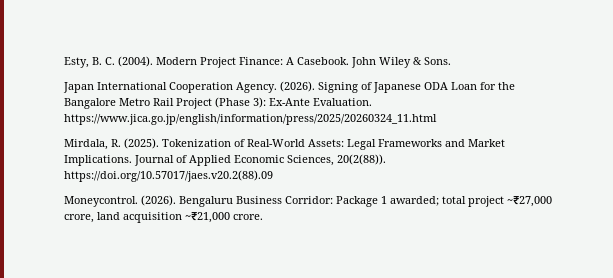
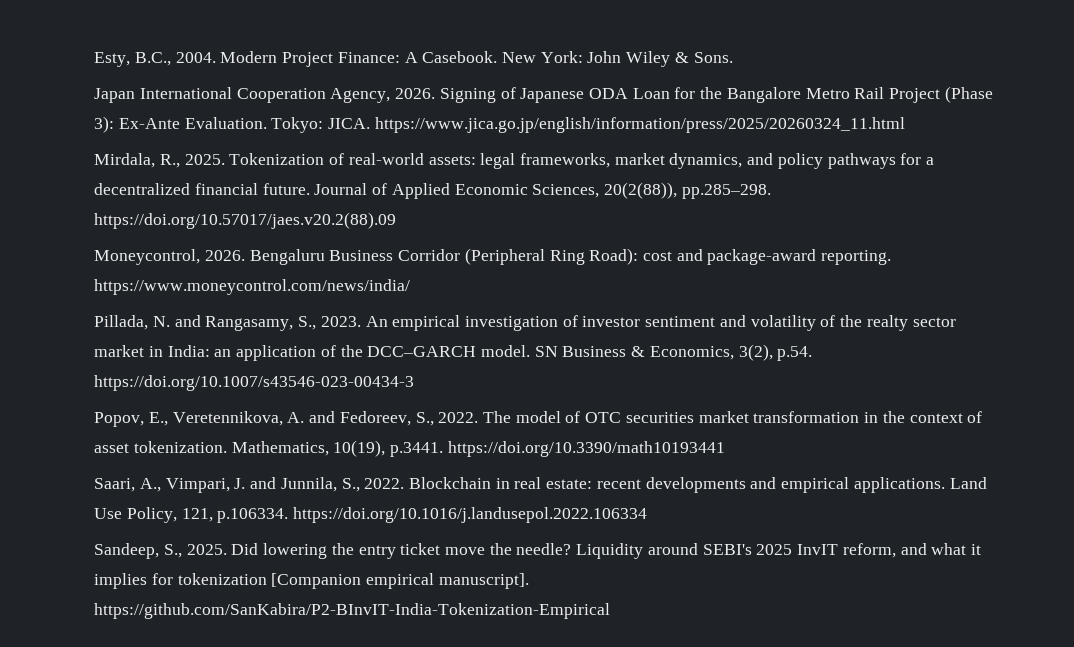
[91,56,153,67] B. C. (2004). -> [134,52,216,66] B.C., 2004.
(349, 61) none -> [502,51,583,63] New York:
[235,81,315,93] Agency. (2026). -> [330,88,436,103] Agency, 2026.
(372, 102) none -> [271,117,371,133] Tokyo: JICA.
[110,138,505,150] [63,155,132,166] R. (2025). Tokenization of Real-World Assets: Legal Frameworks and Market Implications. -> [159,153,935,169] [94,183,310,195] R., 2025. Tokenization of real-world assets: legal frameworks, market dynamics, and policy pathways for a decentralized financial future.
[336,154,386,165] 20(2(88)). -> [604,182,771,199] 20(2(88)), pp.285–298.
[63,195,552,207] [63,212,263,223] Moneycontrol. (2026). Bengaluru Business Corridor: Package 1 awarded; total project ~₹27,000 crore, land acquisition ~₹21,000 crore. -> [94,248,892,265] [94,279,411,295] [94,315,956,331] [94,344,813,361] [94,375,415,391] [94,411,983,427] [94,440,725,457] [94,477,987,493] [94,507,648,523] [94,543,981,559] [94,573,529,589] [94,603,611,619] Moneycontrol, 2026. Bengaluru Business Corridor (Peripheral Ring Road): cost and package-award reporting. https://www.moneycontrol.com/news/india/ // Pillada, N. and Rangasamy, S., 2023. An empirical investigation of investor sentiment and volatility of the realty sector market in India: an application of the DCC–GARCH model. SN Business & Economics, 3(2), p.54. https://doi.org/10.1007/s43546-023-00434-3 // Popov, E., Veretennikova, A. and Fedoreev, S., 2022. The model of OTC securities market transformation in the context of asset tokenization. Mathematics, 10(19), p.3441. https://doi.org/10.3390/math10193441 // Saari, A., Vimpari, J. and Junnila, S., 2022. Blockchain in real estate: recent developments and empirical applications. Land Use Policy, 121, p.106334. https://doi.org/10.1016/j.landusepol.2022.106334 // Sandeep, S., 2025. Did lowering the entry ticket move the needle? Liquidity around SEBI's 2025 InvIT reform, and what it implies for tokenization [Companion empirical manuscript]. https://github.com/SanKabira/P2-BInvIT-India-Tokenization-Empirical

